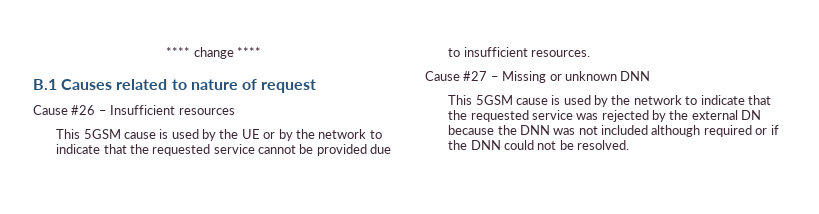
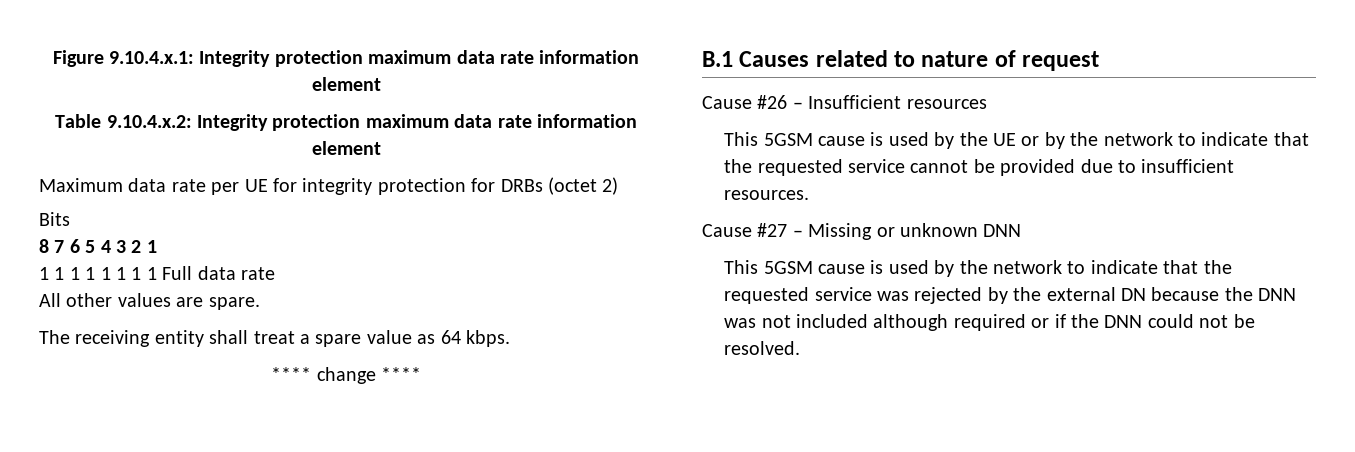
(166, 52) none -> [52,50,640,67] [311,77,381,91] [55,114,637,131] [311,141,381,155] [39,177,619,195] [39,212,70,226] [39,239,157,253] [39,266,275,280] [39,293,260,310] [39,330,510,347] Figure 9.10.4.x.1: Integrity protection maximum data rate information element // Table 9.10.4.x.2: Integrity protection maximum data rate information element // Maximum data rate per UE for integrity protection for DRBs (octet 2) // Bits // 8 7 6 5 4 3 2 1 // 1 1 1 1 1 1 1 1 Full data rate // All other values are spare. // The receiving entity shall treat a spare value as 64 kbps. //

